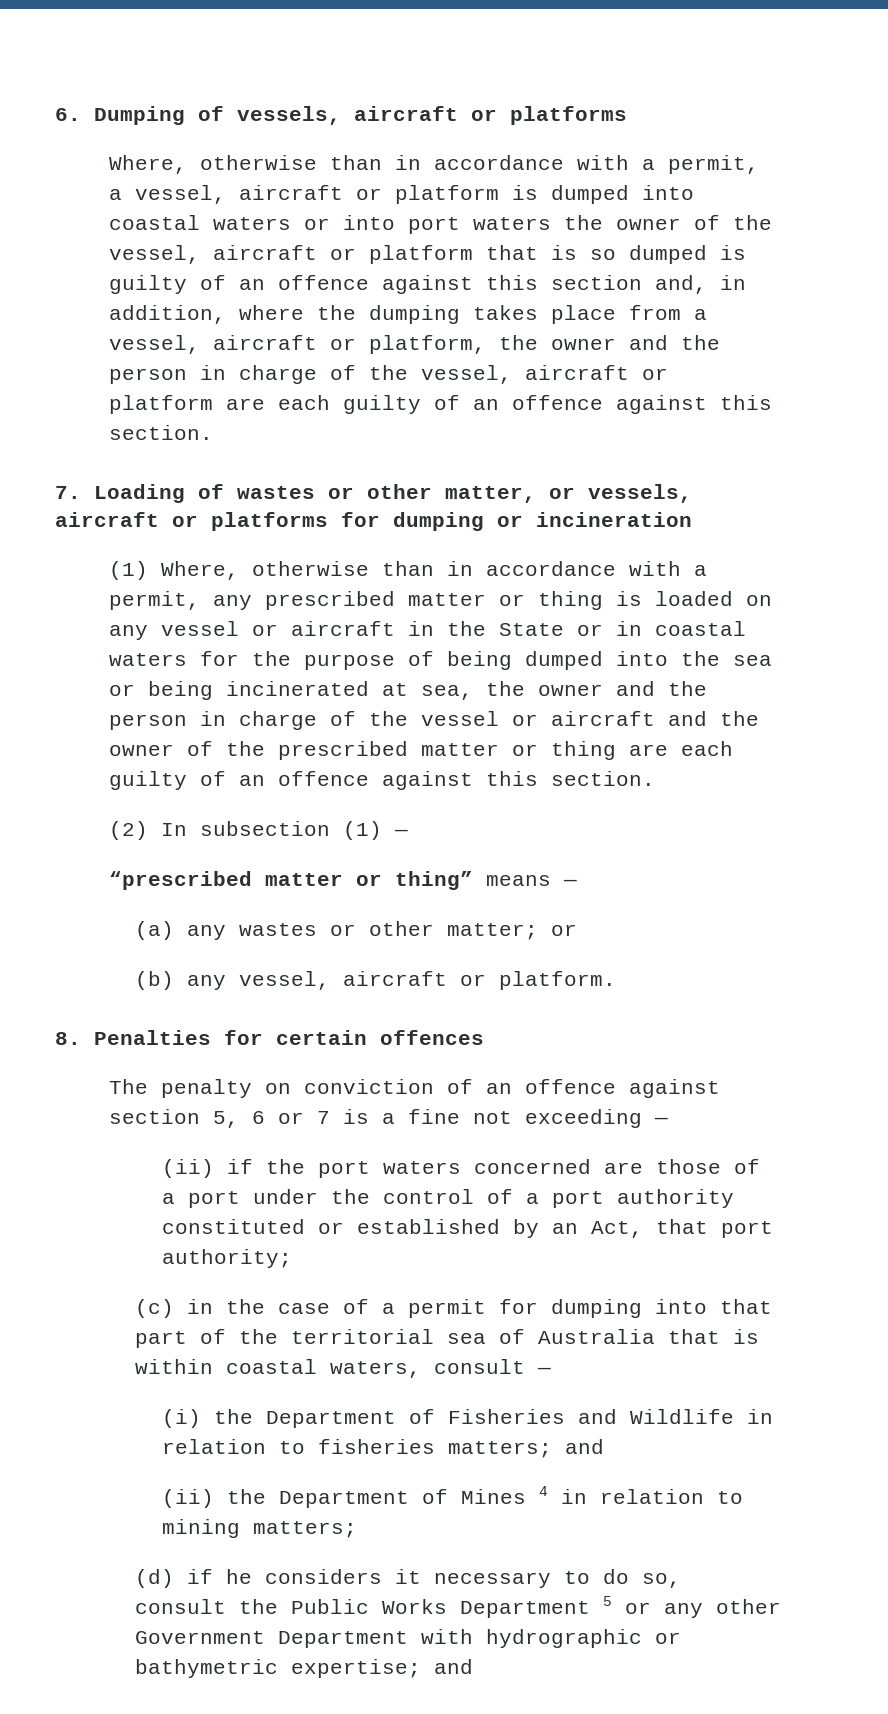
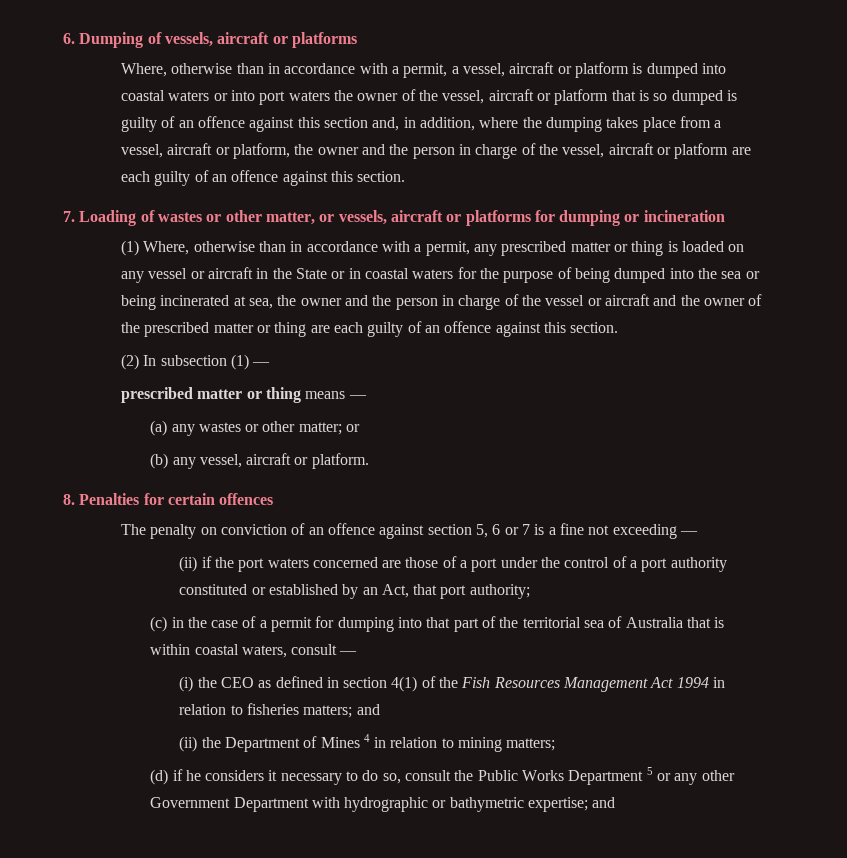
[108,871,473,890] “prescribed matter or thing” -> [121,387,302,403] prescribed matter or thing
[266,1409,735,1428] Department of Fisheries and Wildlife -> [220,676,709,692] CEO as defined in section 4(1) of the Fish Resources Management Act 1994

